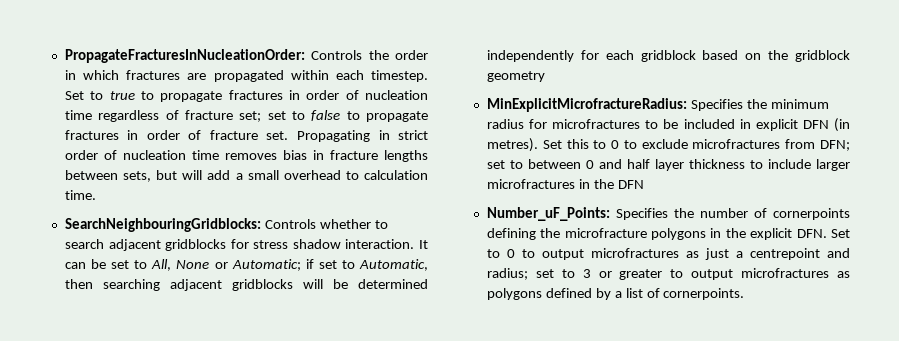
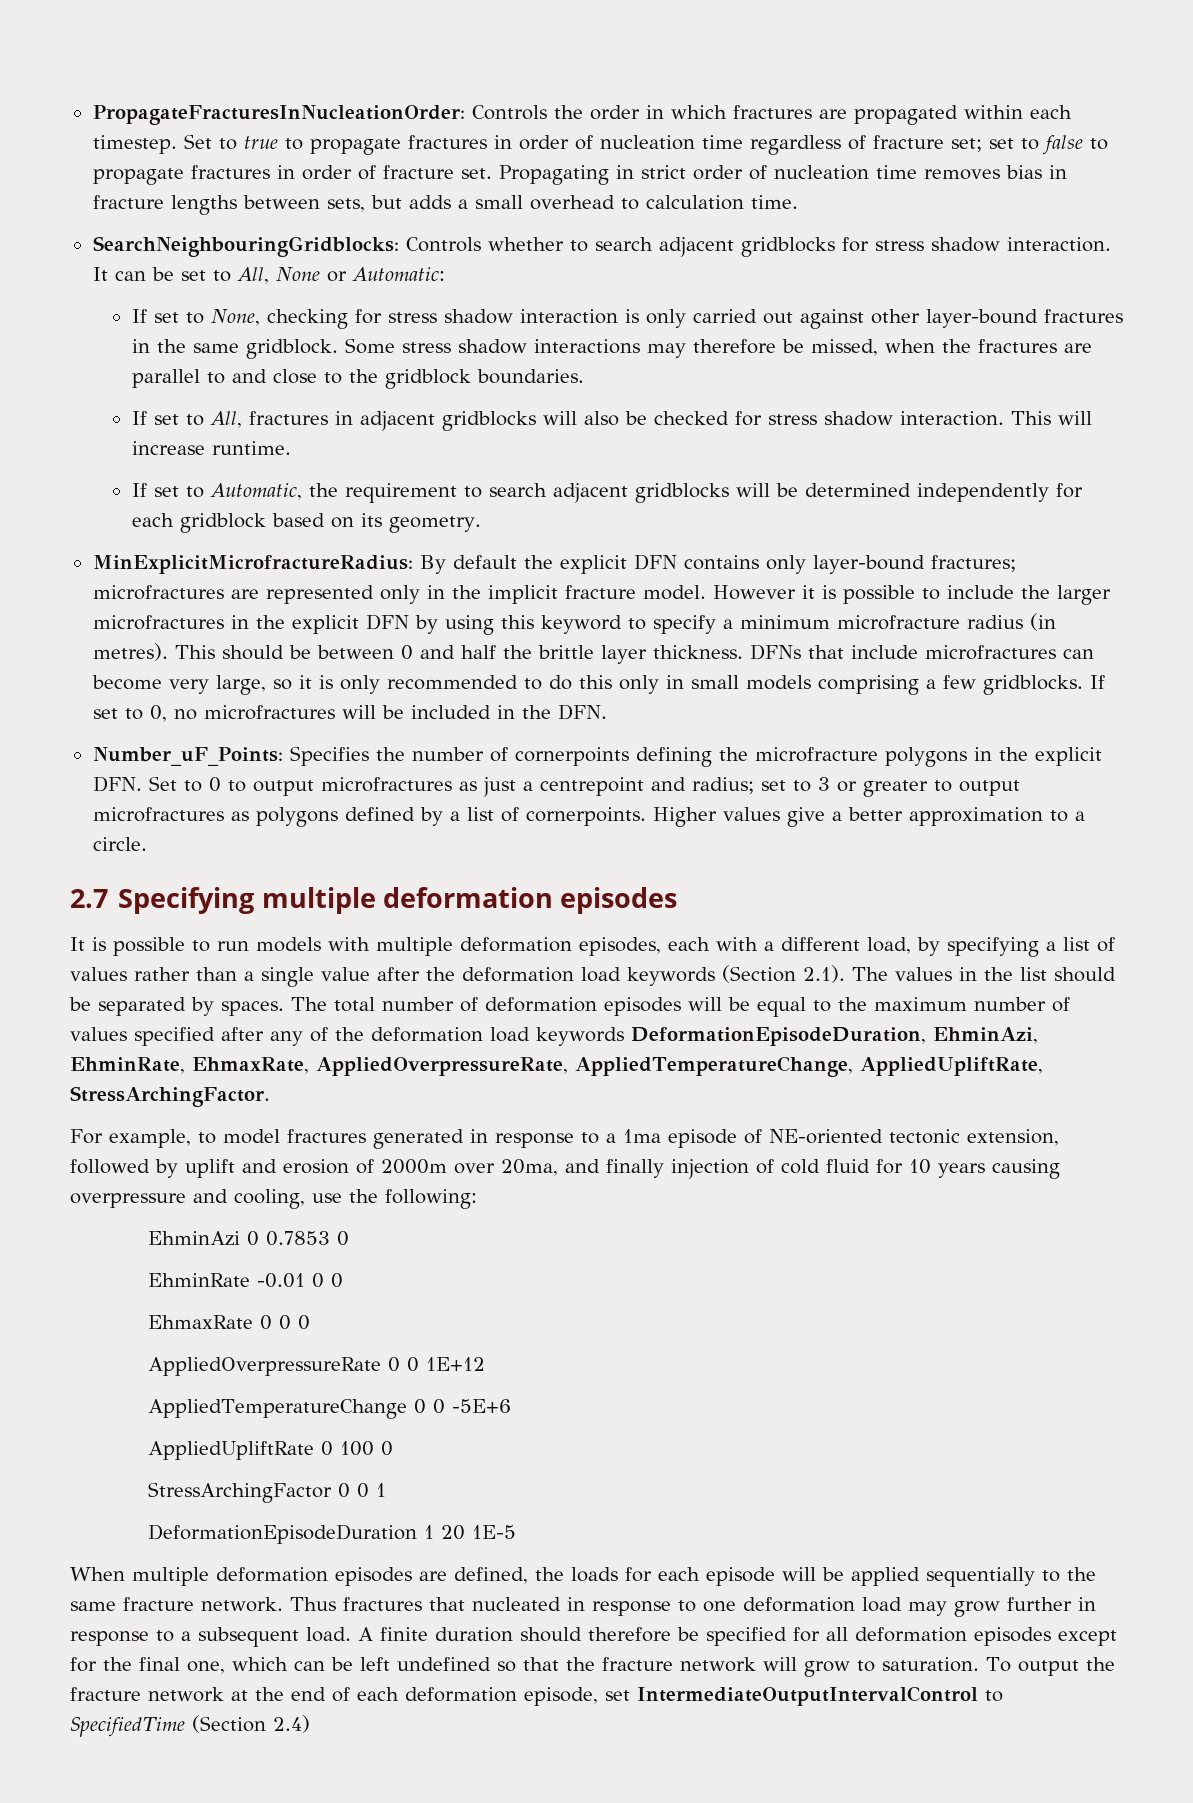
[182,170,231,180] will add -> [408,195,451,209] adds
[231,259,429,271] [64,279,160,291] Automatic; if set to Automatic, then searching -> [351,267,445,281] [131,309,1123,329] [131,338,1092,359] [131,369,584,389] [131,411,1092,431] [131,441,291,455] [131,483,547,503] Automatic: // If set to None, checking for stress shadow interaction is only carried out against other layer-bound fractures in the same gridblock. Some stress shadow interactions may therefore be missed, when the fractures are parallel to and close to the gridblock boundaries. // If set to All, fractures in adjacent gridblocks will also be checked for stress shadow interaction. This will increase runtime. // If set to Automatic, the requirement to search
[768,50,850,62] [486,71,545,82] [486,98,829,112] [486,118,850,132] [486,138,850,152] [486,159,850,171] [486,179,644,189] the gridblock geometry // MinExplicitMicrofractureRadius: Specifies the minimum radius for microfractures to be included in explicit DFN (in metres). Set this to 0 to exclude microfractures from DFN; set to between 0 and half layer thickness to include larger microfractures in the DFN -> [360,513,481,533] [92,554,1016,574] [92,585,1111,605] [92,613,1056,635] [92,643,1094,664] [91,675,1105,695] [92,704,607,722] its geometry. // MinExplicitMicrofractureRadius: By default the explicit DFN contains only layer-bound fractures; microfractures are represented only in the implicit fracture model. However it is possible to include the larger microfractures in the explicit DFN by using this keyword to specify a minimum microfracture radius (in metres). This should be between 0 and half the brittle layer thickness. DFNs that include microfractures can become very large, so it is only recommended to do this only in small models comprising a few gridblocks. If set to 0, no microfractures will be included in the DFN.
(745, 294) none -> [652,807,1085,827] [92,837,147,851] [70,887,678,914] [70,937,1115,957] [70,965,1116,987] [69,997,1070,1017] [70,1027,1038,1046] [70,1056,1043,1077] [70,1086,270,1107] [70,1129,1059,1149] [70,1159,1060,1179] [70,1189,477,1209] [148,1231,350,1246] [148,1273,344,1288] [148,1315,311,1330] [148,1357,486,1376] [148,1399,512,1419] [148,1441,394,1460] [148,1482,387,1503] [148,1524,517,1544] [70,1567,1096,1587] [70,1597,1096,1617] [70,1627,1117,1647] [70,1657,1115,1677] [70,1686,1003,1706] [70,1715,310,1737] Higher values give a better approximation to a circle. // 2.7 Specifying multiple deformation episodes // It is possible to run models with multiple deformation episodes, each with a different load, by specifying a list of values rather than a single value after the deformation load keywords (Section 2.1). The values in the list should be separated by spaces. The total number of deformation episodes will be equal to the maximum number of values specified after any of the deformation load keywords DeformationEpisodeDuration, EhminAzi, EhminRate, EhmaxRate, AppliedOverpressureRate, AppliedTemperatureChange, AppliedUpliftRate, StressArchingFactor. // For example, to model fractures generated in response to a 1ma episode of NE-oriented tectonic extension, followed by uplift and erosion of 2000m over 20ma, and finally injection of cold fluid for 10 years causing overpressure and cooling, use the following: // EhminAzi 0 0.7853 0 // EhminRate -0.01 0 0 // EhmaxRate 0 0 0 // AppliedOverpressureRate 0 0 1E+12 // AppliedTemperatureChange 0 0 -5E+6 // AppliedUpliftRate 0 100 0 // StressArchingFactor 0 0 1 // DeformationEpisodeDuration 1 20 1E-5 // When multiple deformation episodes are defined, the loads for each episode will be applied sequentially to the same fracture network. Thus fractures that nucleated in response to one deformation load may grow further in response to a subsequent load. A finite duration should therefore be specified for all deformation episodes except for the final one, which can be left undefined so that the fracture network will grow to saturation. To output the fracture network at the end of each deformation episode, set IntermediateOutputIntervalControl to SpecifiedTime (Section 2.4)

